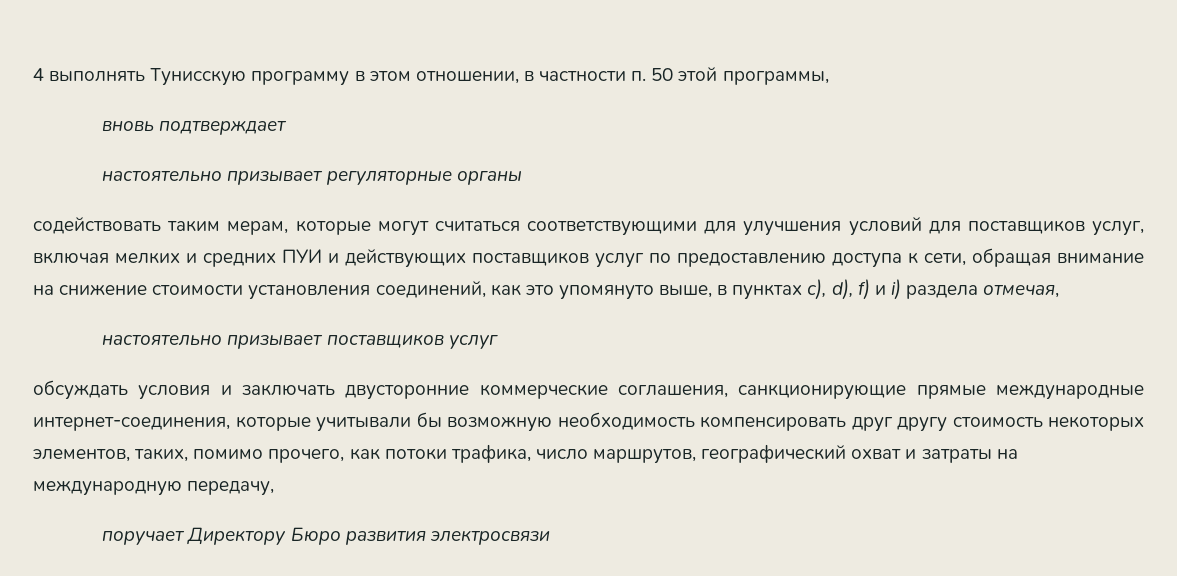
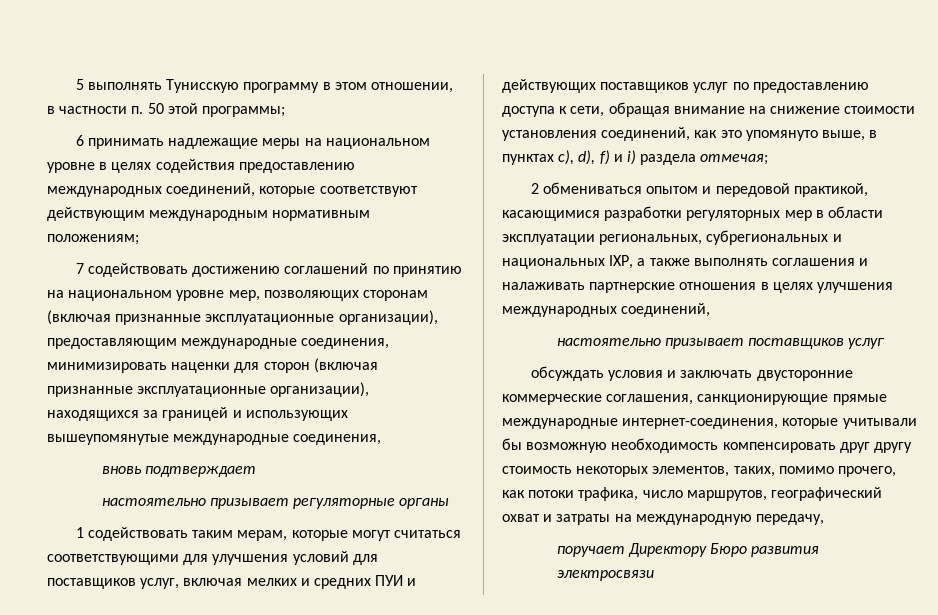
[33,68,44,81] 4 -> [75,79,84,90] 5
[722,71,829,85] программы, -> [201,106,285,117] [75,135,430,149] [47,159,355,173] [47,183,418,197] [47,207,371,221] [47,234,139,245] [75,263,462,277] [47,290,428,301] [47,310,438,325] [47,338,390,349] [47,358,378,373] [47,382,370,397] [47,407,348,421] [47,434,382,445] программы; // 6 принимать надлежащие меры на национальном уровне в целях содействия предоставлению международных соединений, которые соответствуют действующим международным нормативным положениям; // 7 содействовать достижению соглашений по принятию на национальном уровне мер, позволяющих сторонам (включая признанные эксплуатационные организации), предоставляющим международные соединения, минимизировать наценки для сторон (включая признанные эксплуатационные организации), находящихся за границей и использующих вышеупомянутые международные соединения,
(522, 178) none -> [75,527,84,538] 1
[983,284,1060,298] отмечая, -> [700,154,769,165] [530,182,868,197] [502,206,883,221] [502,230,842,245] [502,255,869,269] [502,282,893,293] [502,303,711,317] отмечая; // 2 обмениваться опытом и передовой практикой, касающимися разработки регуляторных мер в области эксплуатации региональных, субрегиональных и национальных IXP, а также выполнять соглашения и налаживать партнерские отношения в целях улучшения международных соединений,

